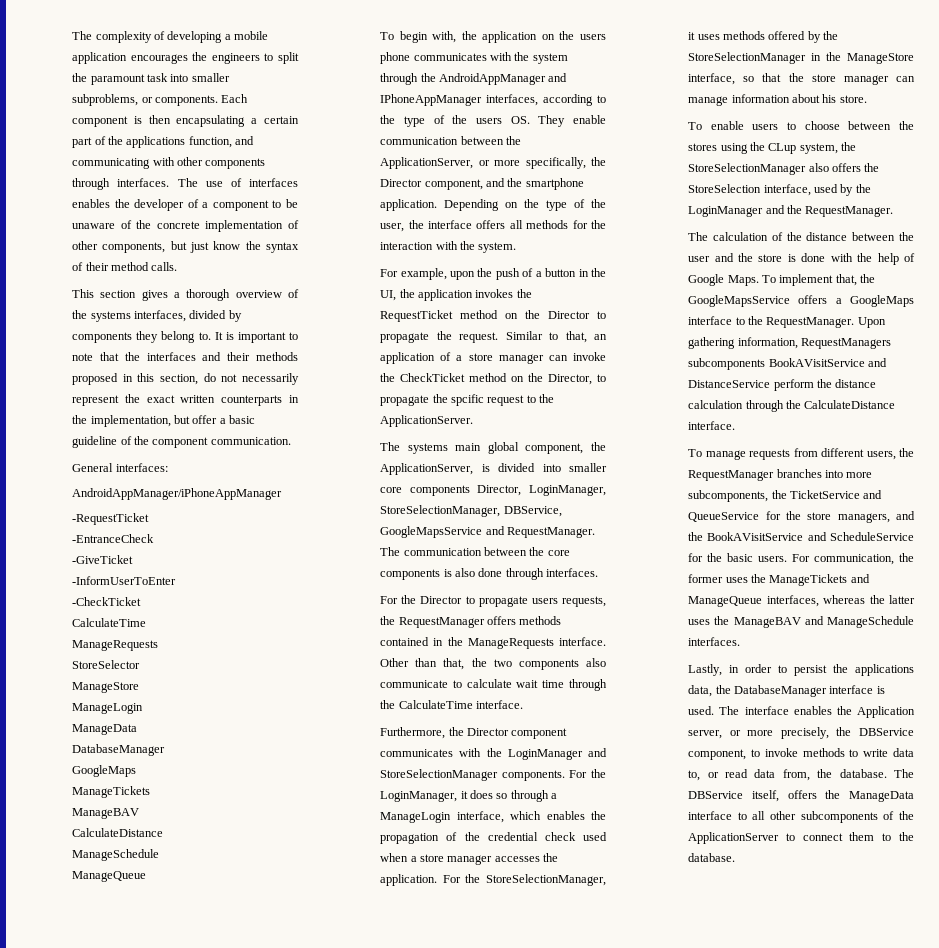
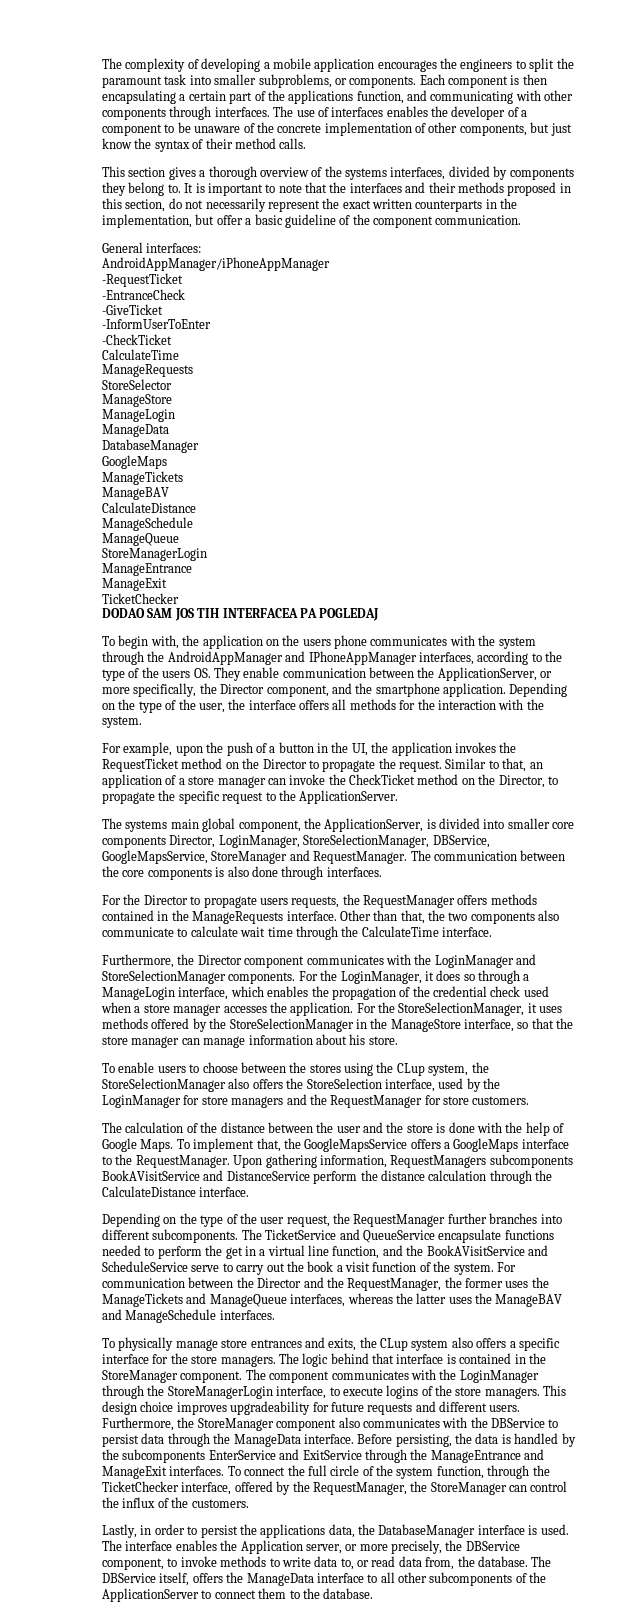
(147, 876) none -> [102,548,208,561] [102,563,193,576] [102,578,168,591] [102,593,180,604] [102,608,380,621] // StoreManagerLogin // ManageEntrance // ManageExit // TicketChecker // DODAO SAM JOS TIH INTERFACEA PA POGLEDAJ
[450,394,484,406] spcific -> [178,791,220,804] specific
[380,526,483,538] GoogleMapsService -> [102,850,288,864] GoogleMapsService, StoreManager
[765,205,894,217] and the RequestManager. -> [183,1094,530,1108] for store managers and the RequestManager for store customers.
[688,448,914,460] [688,470,775,481] To manage requests from different users, the RequestManager -> [102,1213,487,1227] Depending on the type of the user request, the RequestManager further
[846,472,873,478] [688,490,883,502] [688,511,890,523] more subcomponents, the TicketService and QueueService for the store managers, -> [102,1229,554,1243] [102,1245,380,1259] different subcomponents. The TicketService and QueueService encapsulate functions needed to perform the get in a virtual line function,
[688,553,895,565] for the basic users. For communication, -> [191,1261,516,1275] [102,1277,442,1291] serve to carry out the book a visit function of the system. For communication between the Director and the RequestManager,
(741, 641) none -> [102,1337,560,1351] [102,1353,546,1367] [102,1369,539,1383] [102,1385,567,1399] [102,1401,521,1415] [102,1417,559,1431] [102,1433,576,1447] [102,1449,545,1463] [102,1465,550,1479] [102,1481,568,1495] [102,1497,249,1508] // To physically manage store entrances and exits, the CLup system also offers a specific interface for the store managers. The logic behind that interface is contained in the StoreManager component. The component communicates with the LoginManager through the StoreManagerLogin interface, to execute logins of the store managers. This design choice improves upgradeability for future requests and different users. Furthermore, the StoreManager component also communicates with the DBService to persist data through the ManageData interface. Before persisting, the data is handled by the subcomponents EnterService and ExitService through the ManageEntrance and ManageExit interfaces. To connect the full circle of the system function, through the TicketChecker interface, offered by the RequestManager, the StoreManager can control the influx of the customers.

